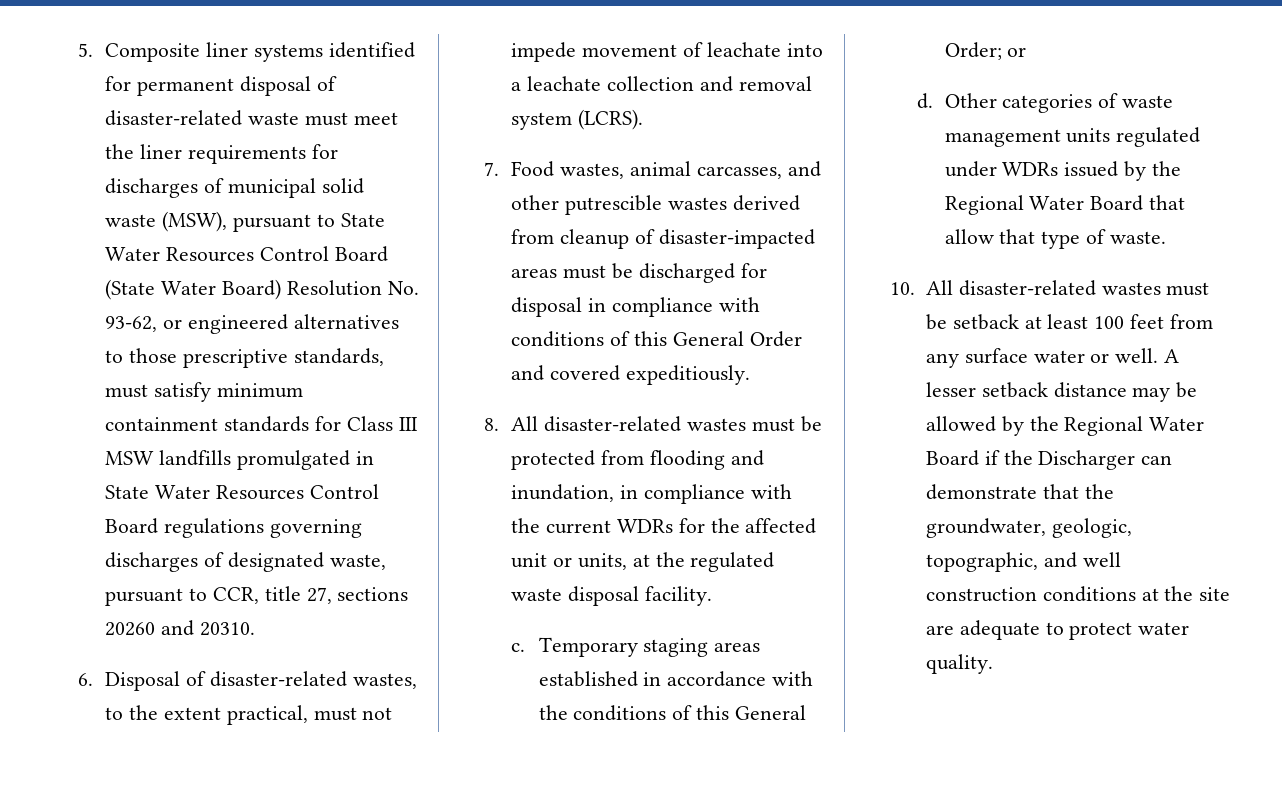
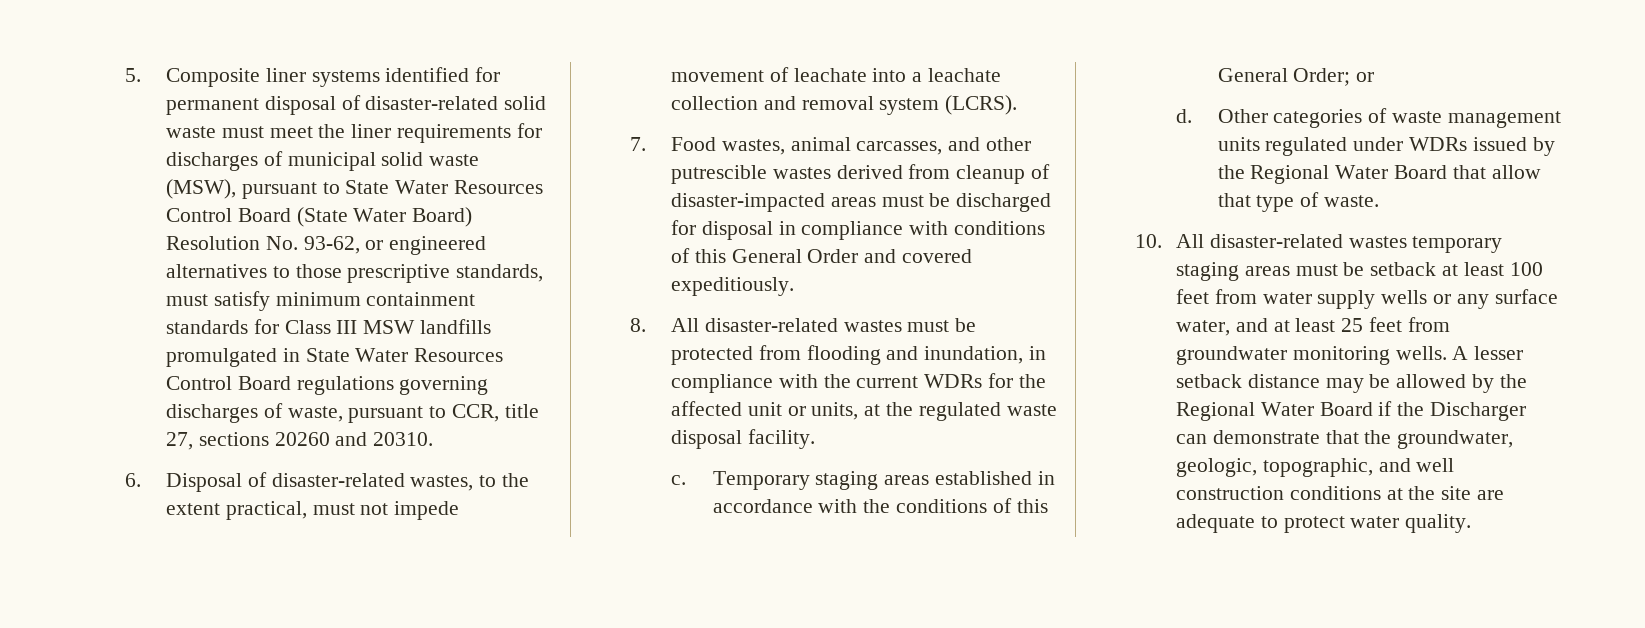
(243, 118) none -> [504,96,547,110] solid
[228,552,325,572] designated -> (283, 410) none
(1161, 288) none -> [1412,236,1503,253] [1176,262,1290,281] temporary staging areas
[925,348,1159,368] any surface water or well. -> [1262,289,1558,309] [1176,317,1450,336] [1176,346,1447,365] water supply wells or any surface water, and at least 25 feet from groundwater monitoring wells.

